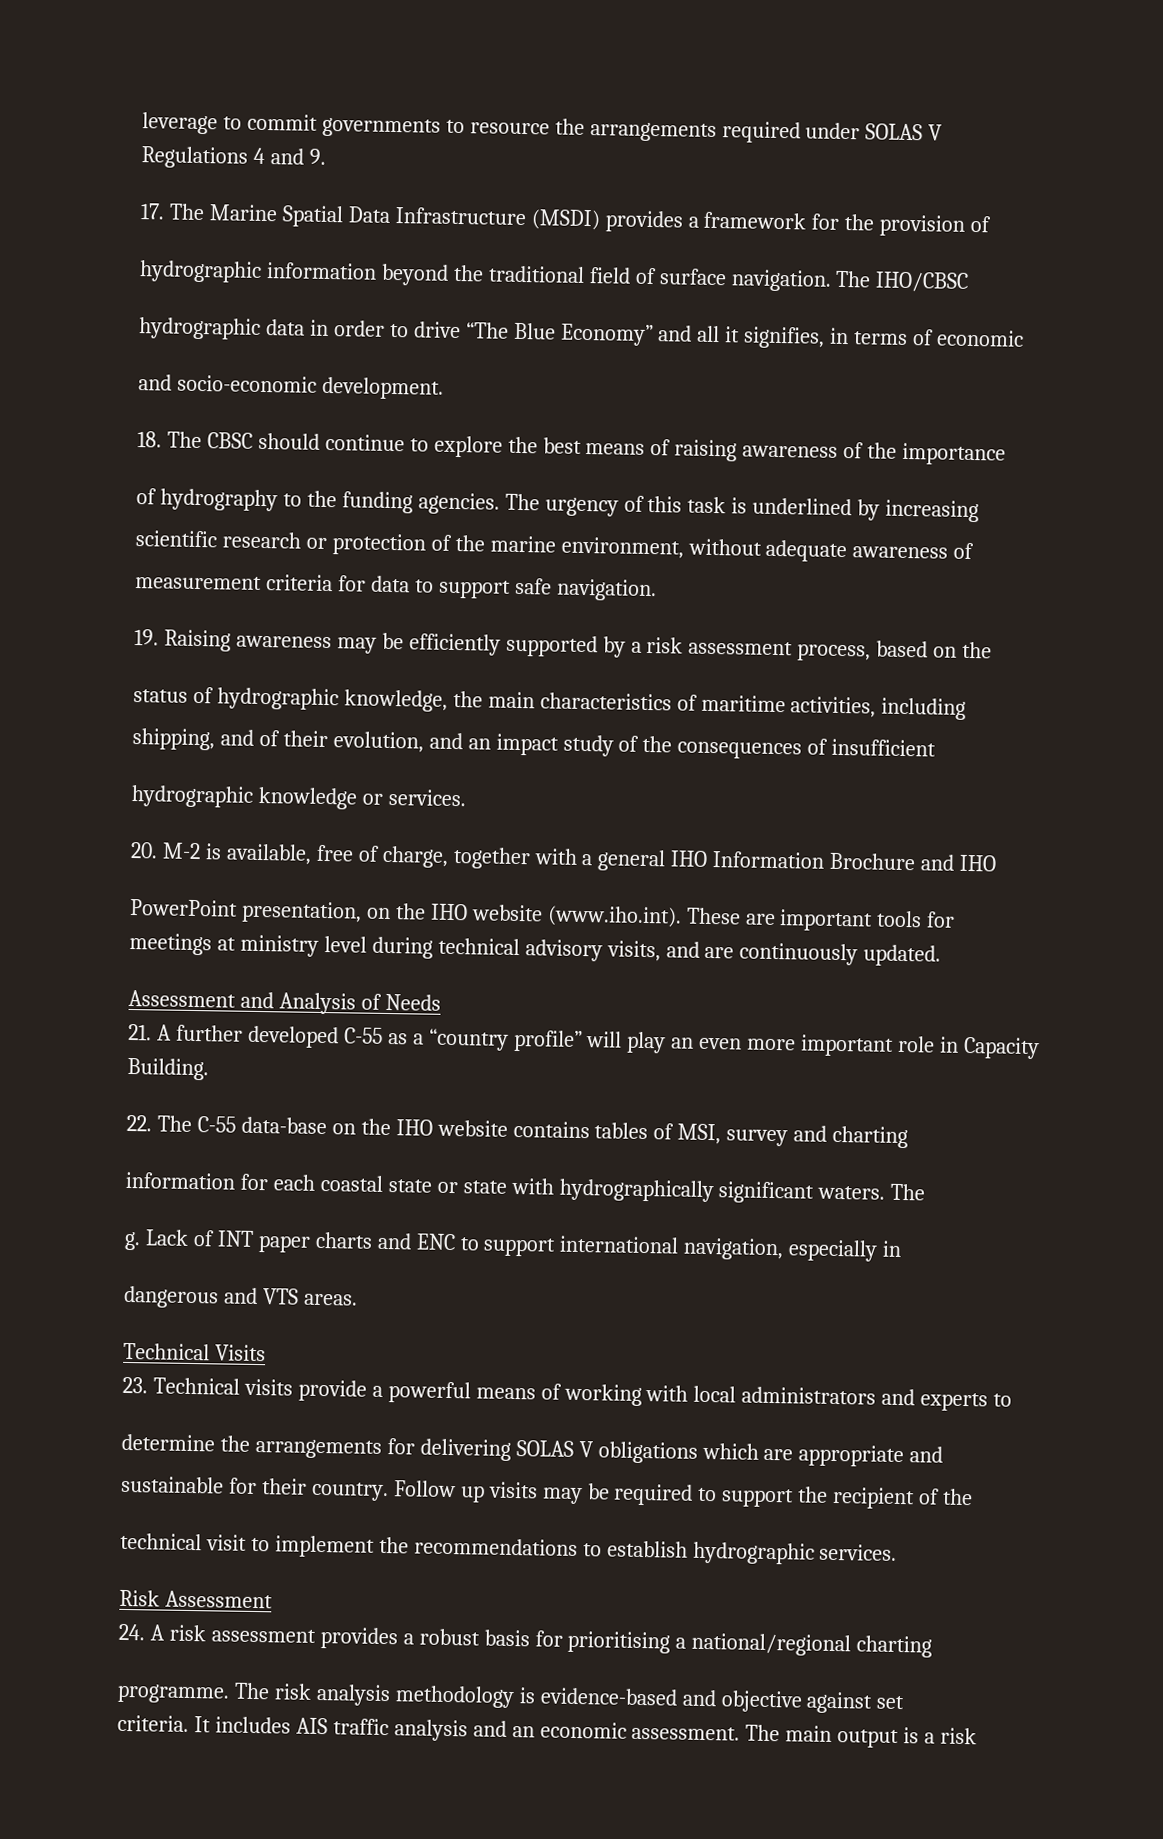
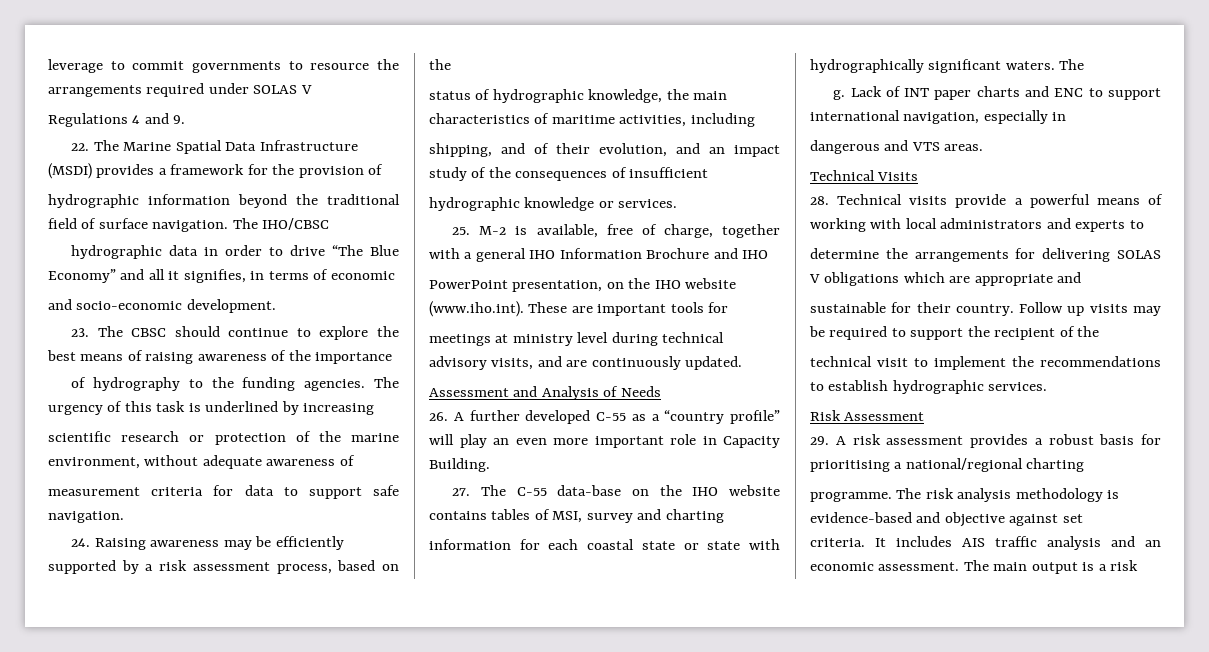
[140,203,165,220] 17. -> [71,143,90,151] 22.
[137,431,162,448] 18. -> [71,328,90,337] 23.
[134,629,159,646] 19. -> [71,538,91,547] 24.
[130,841,158,859] 20. -> [452,227,471,235] 25.
[128,1023,152,1041] 21. -> [429,412,448,421] 26.
[126,1114,152,1132] 22. -> [452,488,471,496] 27.
[122,1376,148,1394] 23. -> [810,196,829,205] 28.
[118,1623,145,1641] 24. -> [810,436,829,445] 29.

